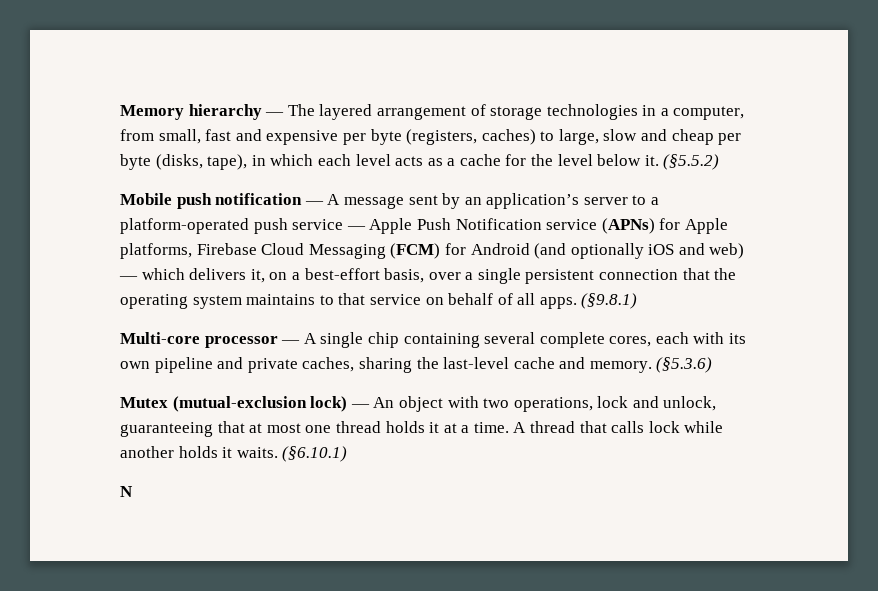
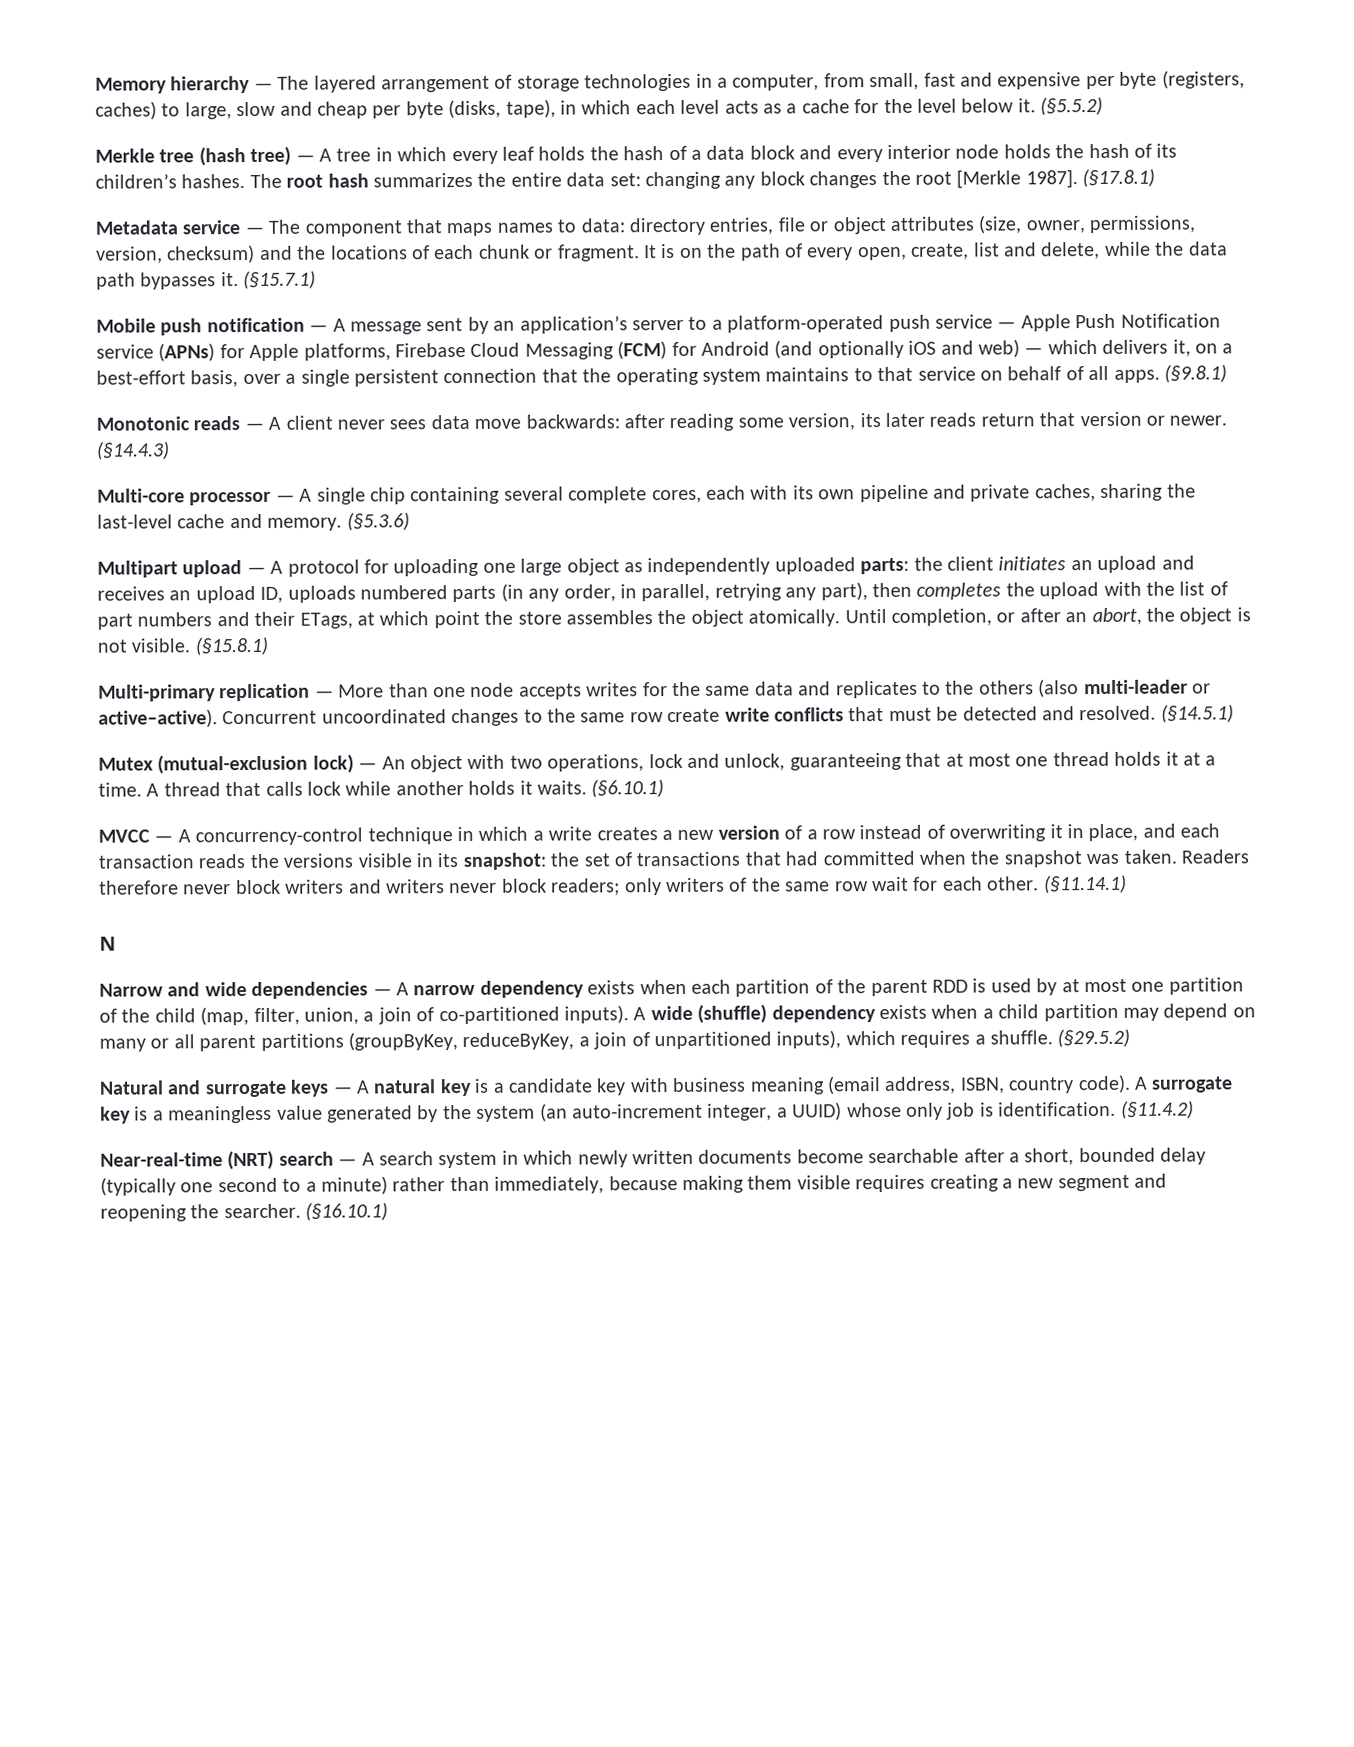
(720, 162) none -> [95,143,1178,167] [95,168,1156,190] [95,215,1196,237] [96,241,1228,264] [96,270,317,290] // Merkle tree (hash tree) — A tree in which every leaf holds the hash of a data block and every interior node holds the hash of its children’s hashes. The root hash summarizes the entire data set: changing any block changes the root [Merkle 1987]. (§17.8.1) // Metadata service — The component that maps names to data: directory entries, file or object attributes (size, owner, permissions, version, checksum) and the locations of each chunk or fragment. It is on the path of every open, create, list and delete, while the data path bypasses it. (§15.7.1)
(638, 301) none -> [96,411,1228,432] [96,441,170,460] // Monotonic reads — A client never sees data move backwards: after reading some version, its later reads return that version or newer. (§14.4.3)
(713, 365) none -> [97,555,1195,578] [97,581,1228,604] [97,607,1251,630] [97,636,268,656] [98,679,1211,702] [98,704,1234,728] // Multipart upload — A protocol for uploading one large object as independently uploaded parts: the client initiates an upload and receives an upload ID, uploads numbered parts (in any order, in parallel, retrying any part), then completes the upload with the list of part numbers and their ETags, at which point the store assembles the object atomically. Until completion, or after an abort, the object is not visible. (§15.8.1) // Multi-primary replication — More than one node accepts writes for the same data and replicates to the others (also multi-leader or active–active). Concurrent uncoordinated changes to the same row create write conflicts that must be detected and resolved. (§14.5.1)
[120,486,133,497] N -> [98,823,1221,846] [98,849,1249,871] [99,874,1127,896] [99,936,116,951] [99,977,1244,1000] [99,1003,1256,1026] [99,1028,1131,1052] [99,1074,1234,1098] [100,1100,1194,1124] [100,1147,1207,1171] [100,1173,1168,1196] [100,1202,389,1222] MVCC — A concurrency-control technique in which a write creates a new version of a row instead of overwriting it in place, and each transaction reads the versions visible in its snapshot: the set of transactions that had committed when the snapshot was taken. Readers therefore never block writers and writers never block readers; only writers of the same row wait for each other. (§11.14.1) // N // Narrow and wide dependencies — A narrow dependency exists when each partition of the parent RDD is used by at most one partition of the child (map, filter, union, a join of co-partitioned inputs). A wide (shuffle) dependency exists when a child partition may depend on many or all parent partitions (groupByKey, reduceByKey, a join of unpartitioned inputs), which requires a shuffle. (§29.5.2) // Natural and surrogate keys — A natural key is a candidate key with business meaning (email address, ISBN, country code). A surrogate key is a meaningless value generated by the system (an auto-increment integer, a UUID) whose only job is identification. (§11.4.2) // Near-real-time (NRT) search — A search system in which newly written documents become searchable after a short, bounded delay (typically one second to a minute) rather than immediately, because making them visible requires creating a new segment and reopening the searcher. (§16.10.1)

